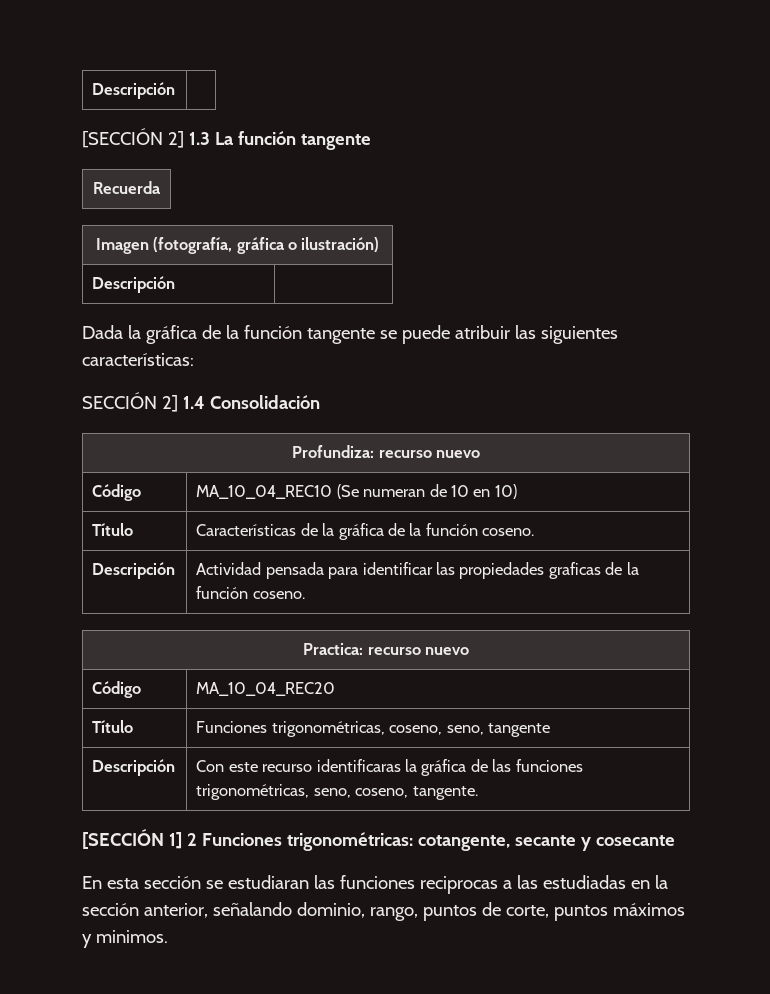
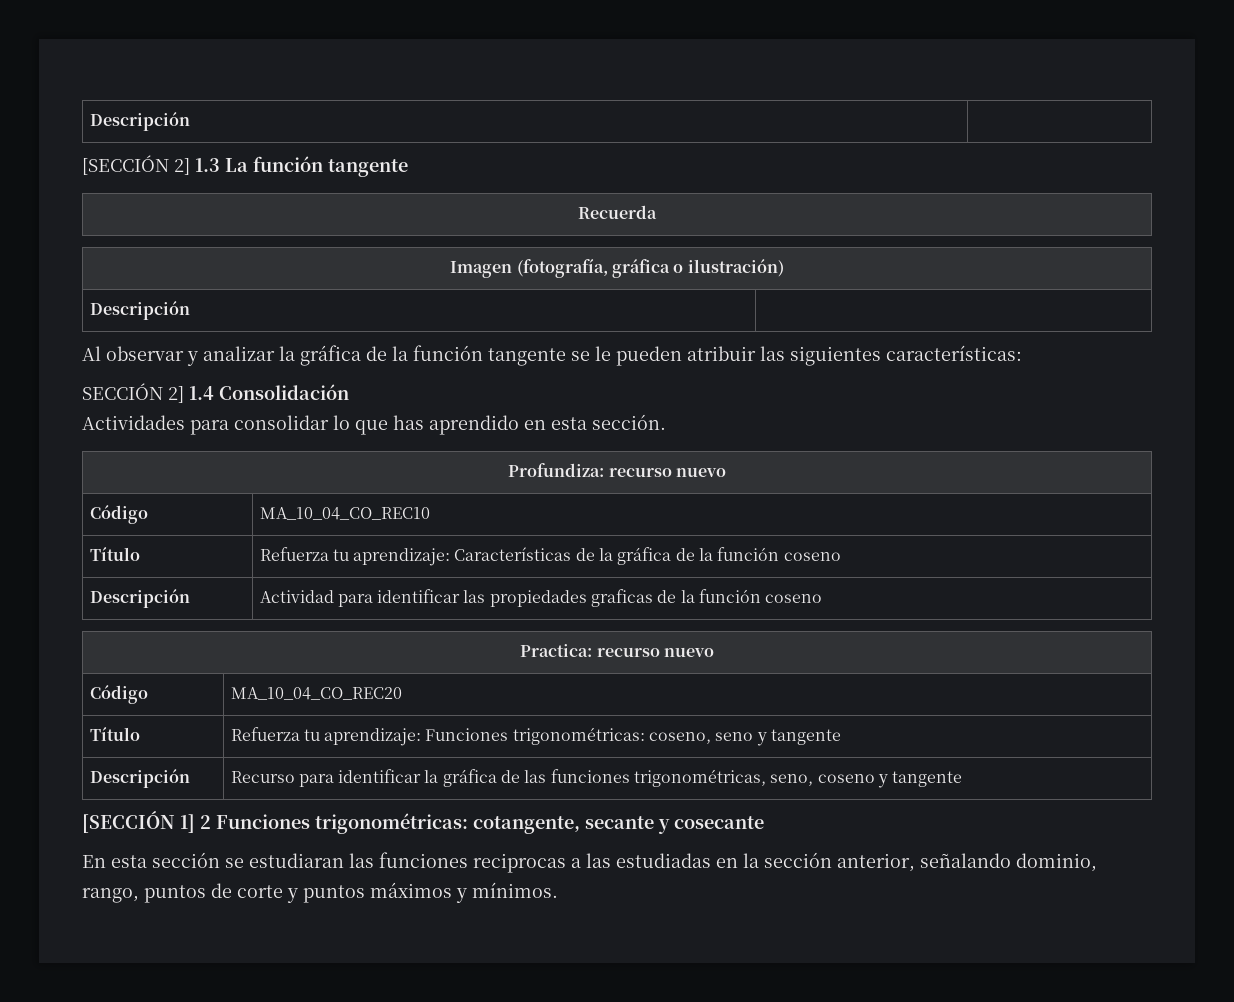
[82,325,123,339] Dada -> [82,346,275,366] Al observar y analizar
[401,325,450,344] puede -> [595,346,682,366] le pueden
[292,445,480,458] [92,484,142,501] [196,484,517,499] [92,523,134,536] // Profundiza: recurso nuevo // Código | MA_10_04_REC10 (Se numeran de 10 en 10) // Título | -> [82,414,666,435] [508,463,726,477] [89,505,148,524] [259,507,430,520] [89,547,140,561] [259,547,451,566] // Actividades para consolidar lo que has aprendido en esta sección. // Profundiza: recurso nuevo // Código | MA_10_04_CO_REC10 // Título | Refuerza tu aprendizaje:
[482,528,535,536] coseno. -> [783,552,841,561] coseno
[265,562,324,579] pensada -> (334, 596) none
[252,591,305,599] coseno. -> [765,594,823,603] coseno
[196,682,336,696] [92,720,134,733] [196,721,551,737] [92,759,176,776] [196,759,401,772] MA_10_04_REC20 // Título | Funciones trigonométricas, coseno, seno, tangente // Descripción | Con este recurso identificaras -> [230,687,402,700] [89,727,140,741] [230,727,842,746] [89,769,190,788] [230,769,422,787] MA_10_04_CO_REC20 // Título | Refuerza tu aprendizaje: Funciones trigonométricas: coseno, seno y tangente // Descripción | Recurso para identificar
[355,786,478,800] coseno, tangente. -> [817,771,963,788] coseno y tangente
[505,905,549,918] corte, -> [237,885,298,903] corte y
[95,930,168,943] minimos. -> [472,882,558,898] mínimos.

